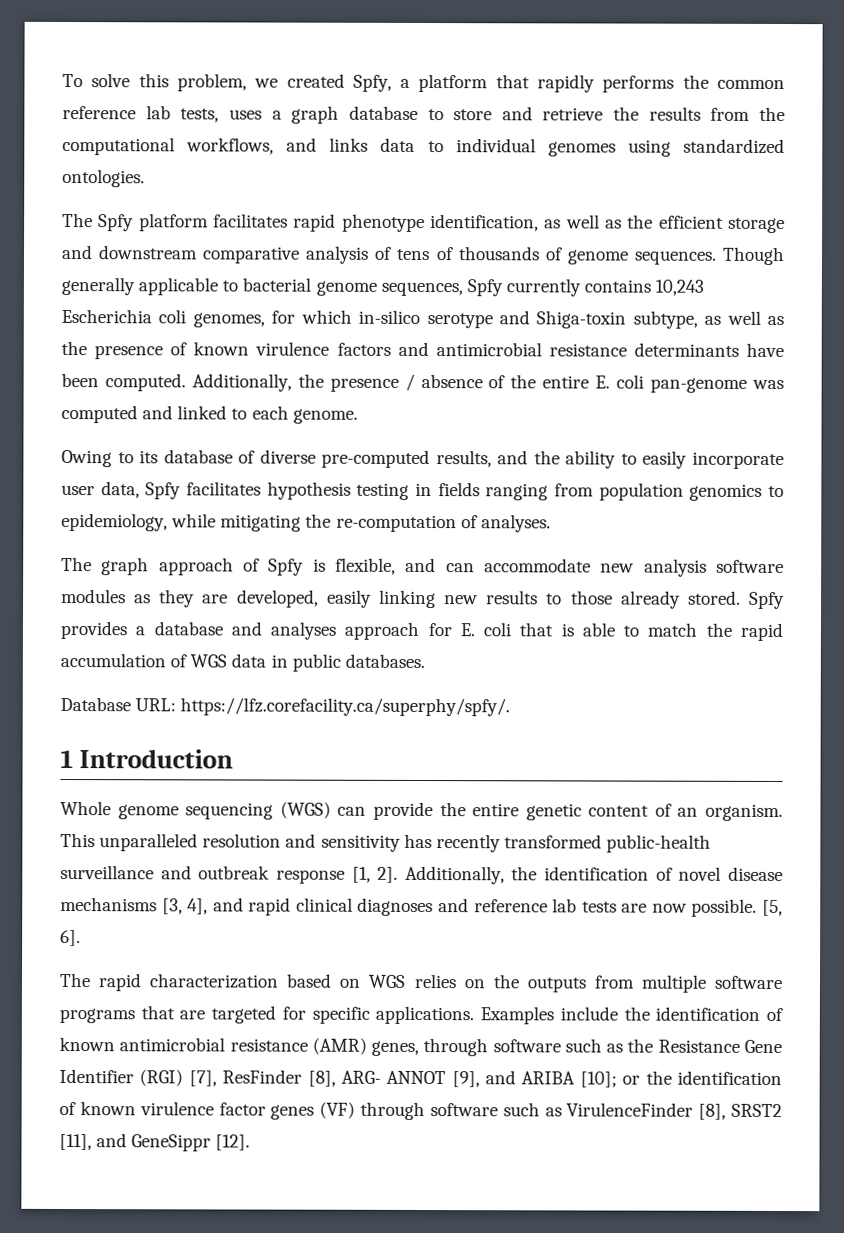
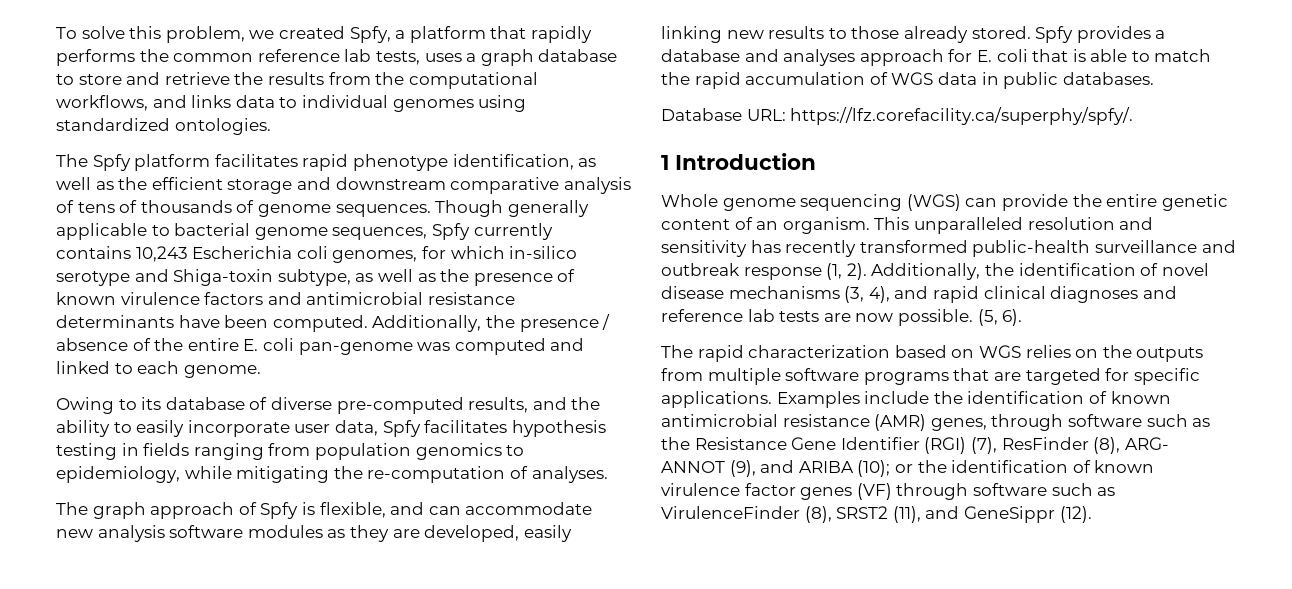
[351,866,399,883] [1, 2]. -> [826,263,867,280] (1, 2).
[161,898,209,915] [3, 4], -> [844,286,890,303] (3, 4),
[761,899,783,917] [60,929,81,947] [5, 6]. -> [977,309,1023,326] (5, 6).
[188,1069,336,1087] [7], ResFinder [8], -> [970,437,1121,454] (7), ResFinder (8),
[451,1071,480,1088] [9], -> [729,460,756,477] (9),
[579,1071,617,1088] [10]; -> [857,460,891,477] (10);
[698,1103,782,1120] [59,1133,92,1151] [8], SRST2 [11], -> [804,506,921,523] (8), SRST2 (11),
[215,1134,251,1151] [12]. -> [1059,506,1092,523] (12).

